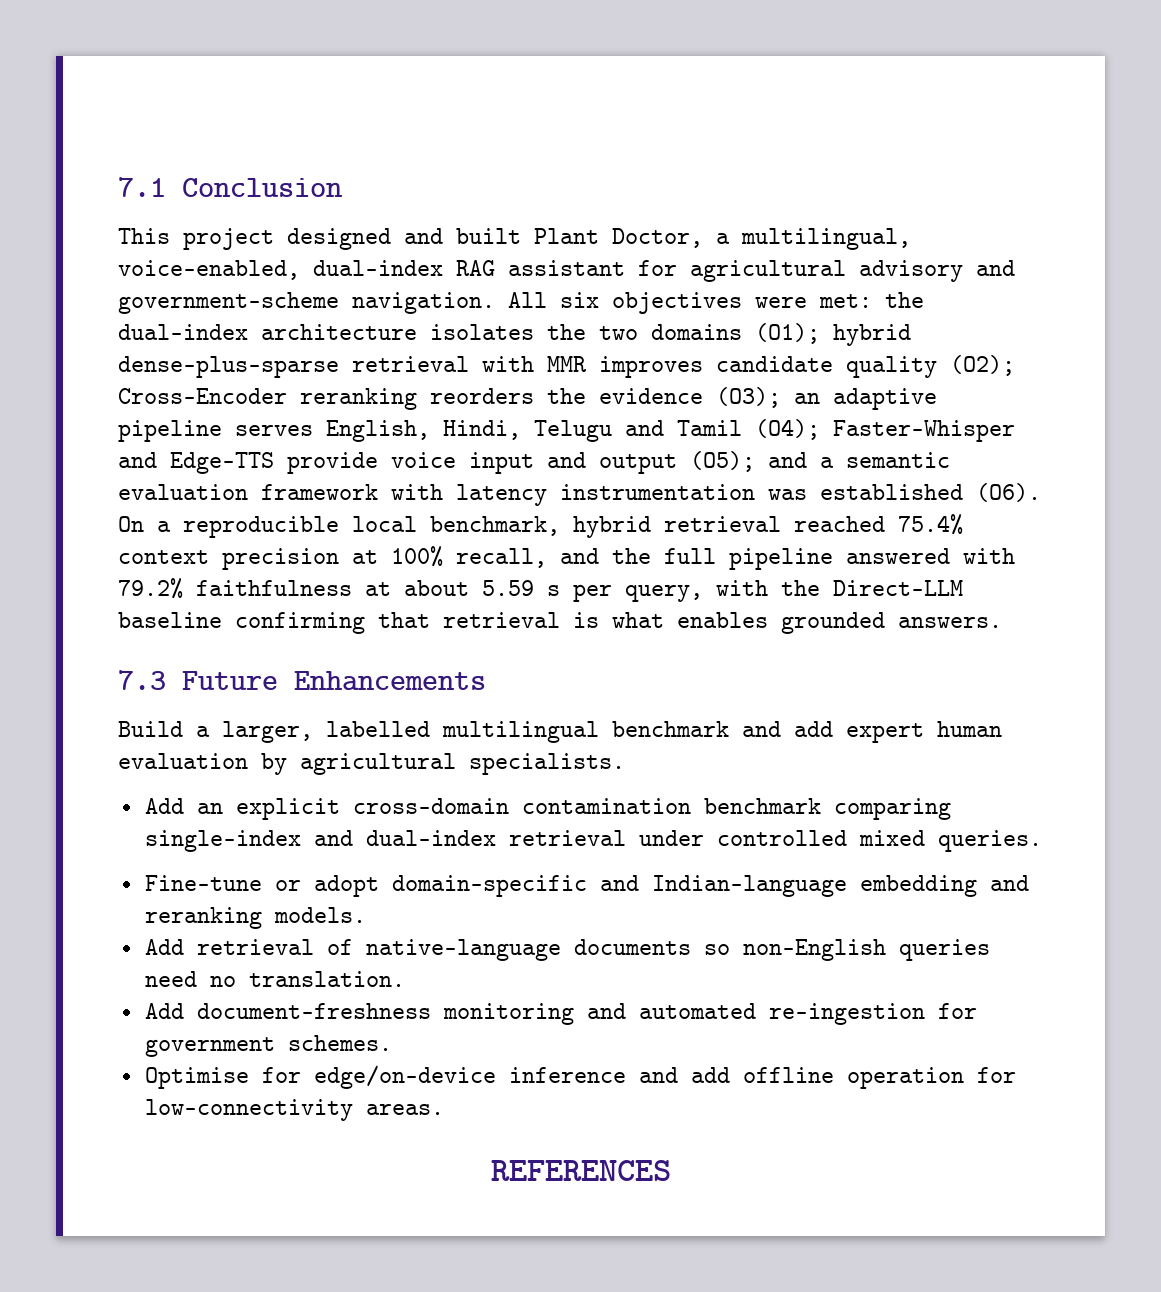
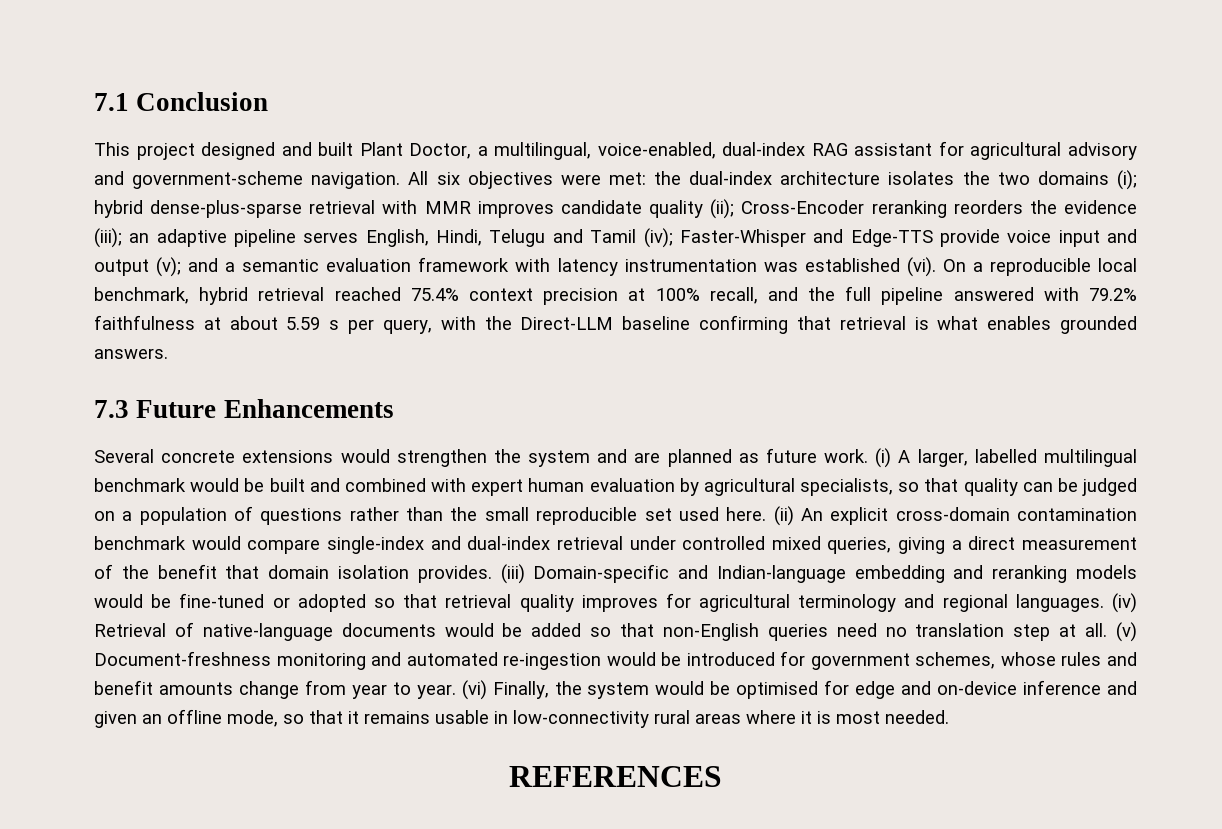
[755,323,820,344] (O1); -> [1117,170,1137,190] (i);
[950,355,1015,376] (O2); -> [710,199,735,219] (ii);
[716,387,781,408] (O3); -> [94,228,122,248] (iii);
[755,419,820,440] (O4); -> [643,228,673,248] (iv);
[690,451,755,472] (O5); -> [156,257,182,277] (v);
[976,483,1041,502] (O6). -> [906,257,936,277] (vi).
[118,721,833,743] Build a larger, labelled multilingual benchmark and add -> [94,448,1137,468] [94,478,466,492] Several concrete extensions would strengthen the system and are planned as future work. (i) A larger, labelled multilingual benchmark would be built and combined with
[469,753,625,775] [144,798,223,814] specialists. // Add an -> [799,478,1137,496] [94,506,823,526] specialists, so that quality can be judged on a population of questions rather than the small reproducible set used here. (ii) An
[833,798,951,820] comparing -> [191,536,321,554] would compare
[937,830,1042,852] [144,875,587,897] queries. // Fine-tune or adopt domain-specific -> [827,536,1137,554] [94,564,670,584] queries, giving a direct measurement of the benefit that domain isolation provides. (iii) Domain-specific
[273,907,366,923] [144,939,990,961] [144,971,405,987] [144,1003,977,1025] [144,1035,392,1057] [144,1065,1016,1089] [144,1099,444,1121] models. // Add retrieval of native-language documents so non-English queries need no translation. // Add document-freshness monitoring and automated re-ingestion for government schemes. // Optimise for edge/on-device inference and add offline operation for low-connectivity areas. -> [1076,565,1138,579] [94,593,1137,613] [94,622,1137,642] [94,651,1137,670] [94,680,1137,700] [94,709,949,728] models would be fine-tuned or adopted so that retrieval quality improves for agricultural terminology and regional languages. (iv) Retrieval of native-language documents would be added so that non-English queries need no translation step at all. (v) Document-freshness monitoring and automated re-ingestion would be introduced for government schemes, whose rules and benefit amounts change from year to year. (vi) Finally, the system would be optimised for edge and on-device inference and given an offline mode, so that it remains usable in low-connectivity rural areas where it is most needed.

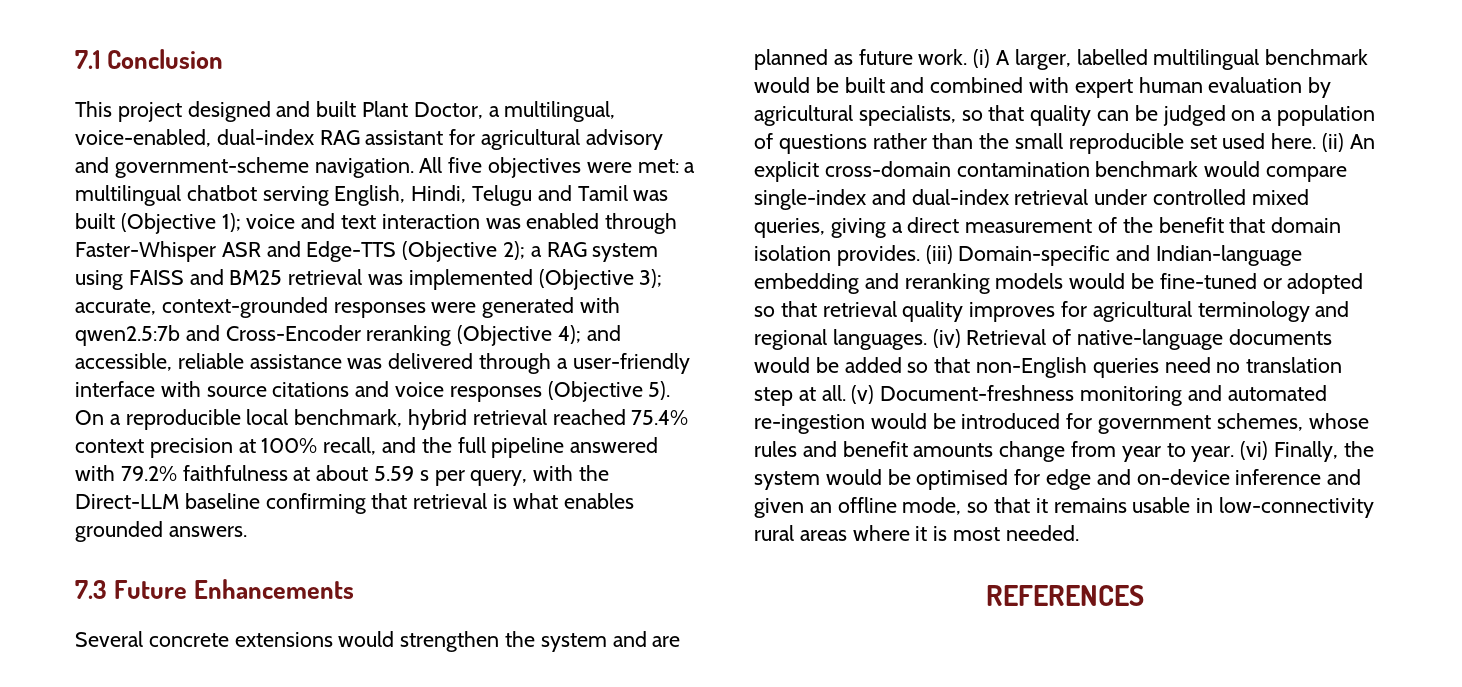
[436,172,460,185] six -> [448,157,483,173] five
[654,170,1137,190] [94,199,1138,219] [94,228,359,248] the dual-index architecture isolates the two domains (i); hybrid dense-plus-sparse retrieval with MMR improves candidate quality (ii); Cross-Encoder reranking reorders the evidence (iii); an adaptive pipeline serves -> [684,162,696,173] [75,185,329,206] a multilingual chatbot serving
[643,228,1138,248] [94,257,936,277] (iv); Faster-Whisper and Edge-TTS provide voice input and output (v); and a semantic evaluation framework with latency instrumentation was established (vi). -> [633,190,669,201] [75,213,678,234] [75,241,659,262] [75,269,663,290] [75,297,621,318] [75,325,621,346] [75,353,690,374] [75,381,671,402] was built (Objective 1); voice and text interaction was enabled through Faster-Whisper ASR and Edge-TTS (Objective 2); a RAG system using FAISS and BM25 retrieval was implemented (Objective 3); accurate, context-grounded responses were generated with qwen2.5:7b and Cross-Encoder reranking (Objective 4); and accessible, reliable assistance was delivered through a user-friendly interface with source citations and voice responses (Objective 5).

